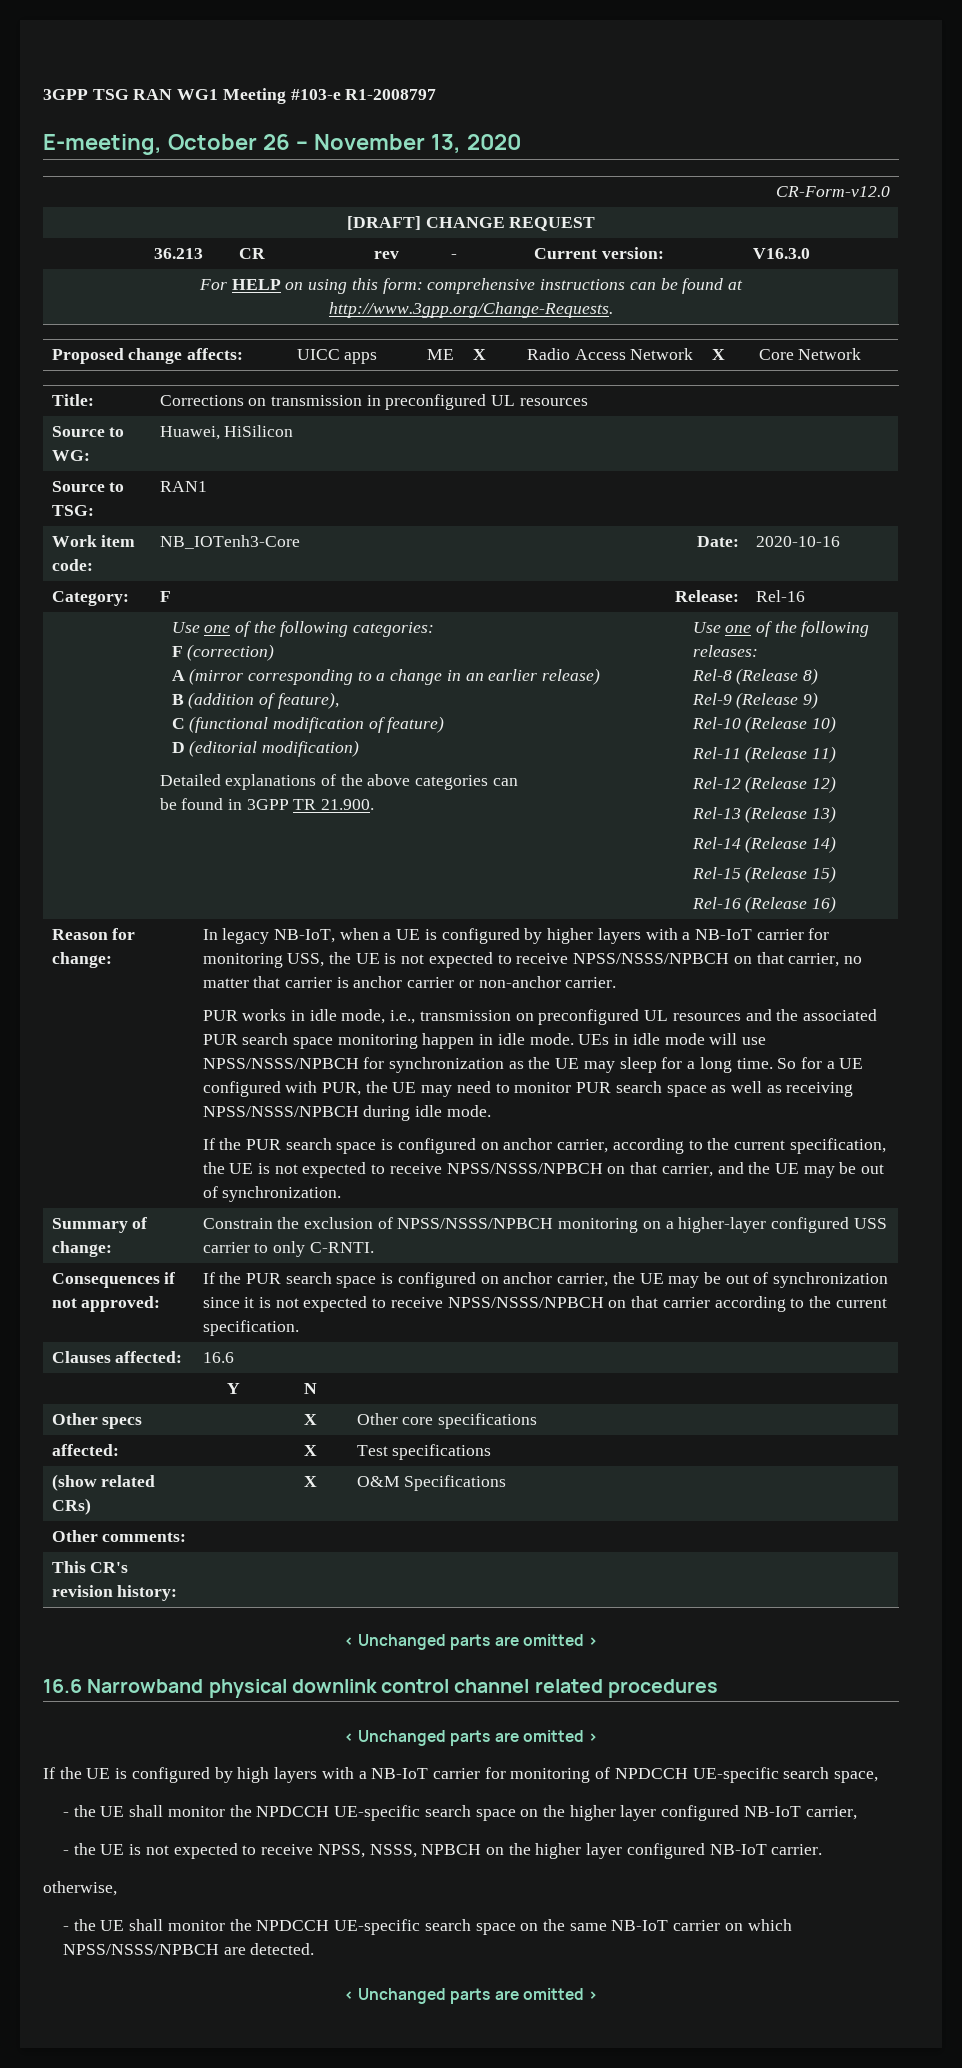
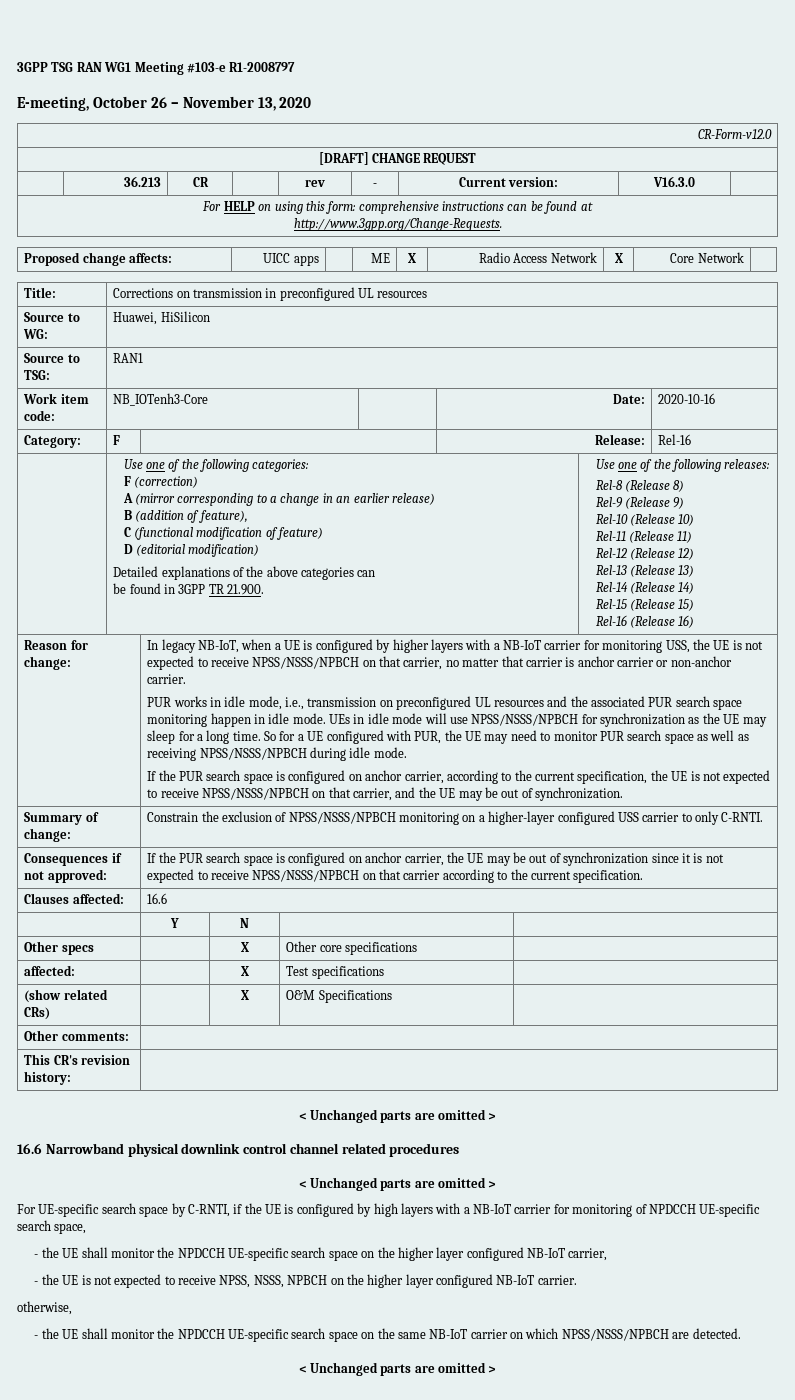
[43,1767,55,1779] If -> [17,1203,243,1217] For UE-specific search space by C-RNTI, if

